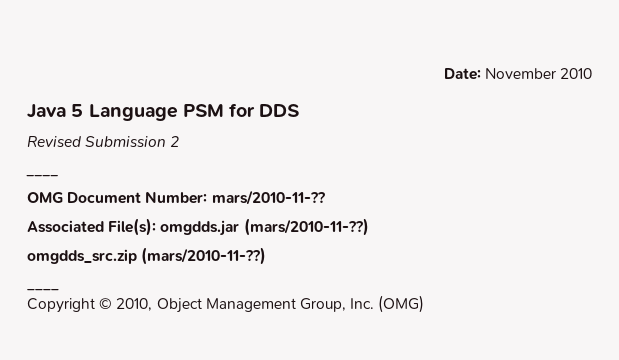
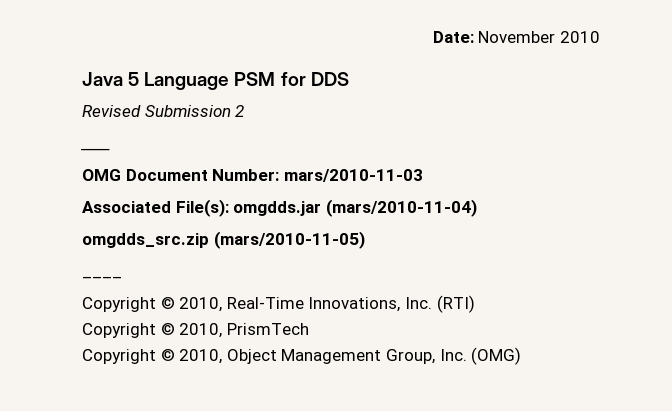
[211,190,325,205] mars/2010-11-?? -> [283,169,423,182] mars/2010-11-03
[243,218,369,236] (mars/2010-11-??) -> [325,199,477,217] (mars/2010-11-04)
[141,247,267,265] [27,289,59,291] (mars/2010-11-??) // ____ -> [213,231,365,249] [82,276,122,279] [82,295,475,313] [82,322,309,338] (mars/2010-11-05) // ____ // Copyright © 2010, Real-Time Innovations, Inc. (RTI) // Copyright © 2010, PrismTech

